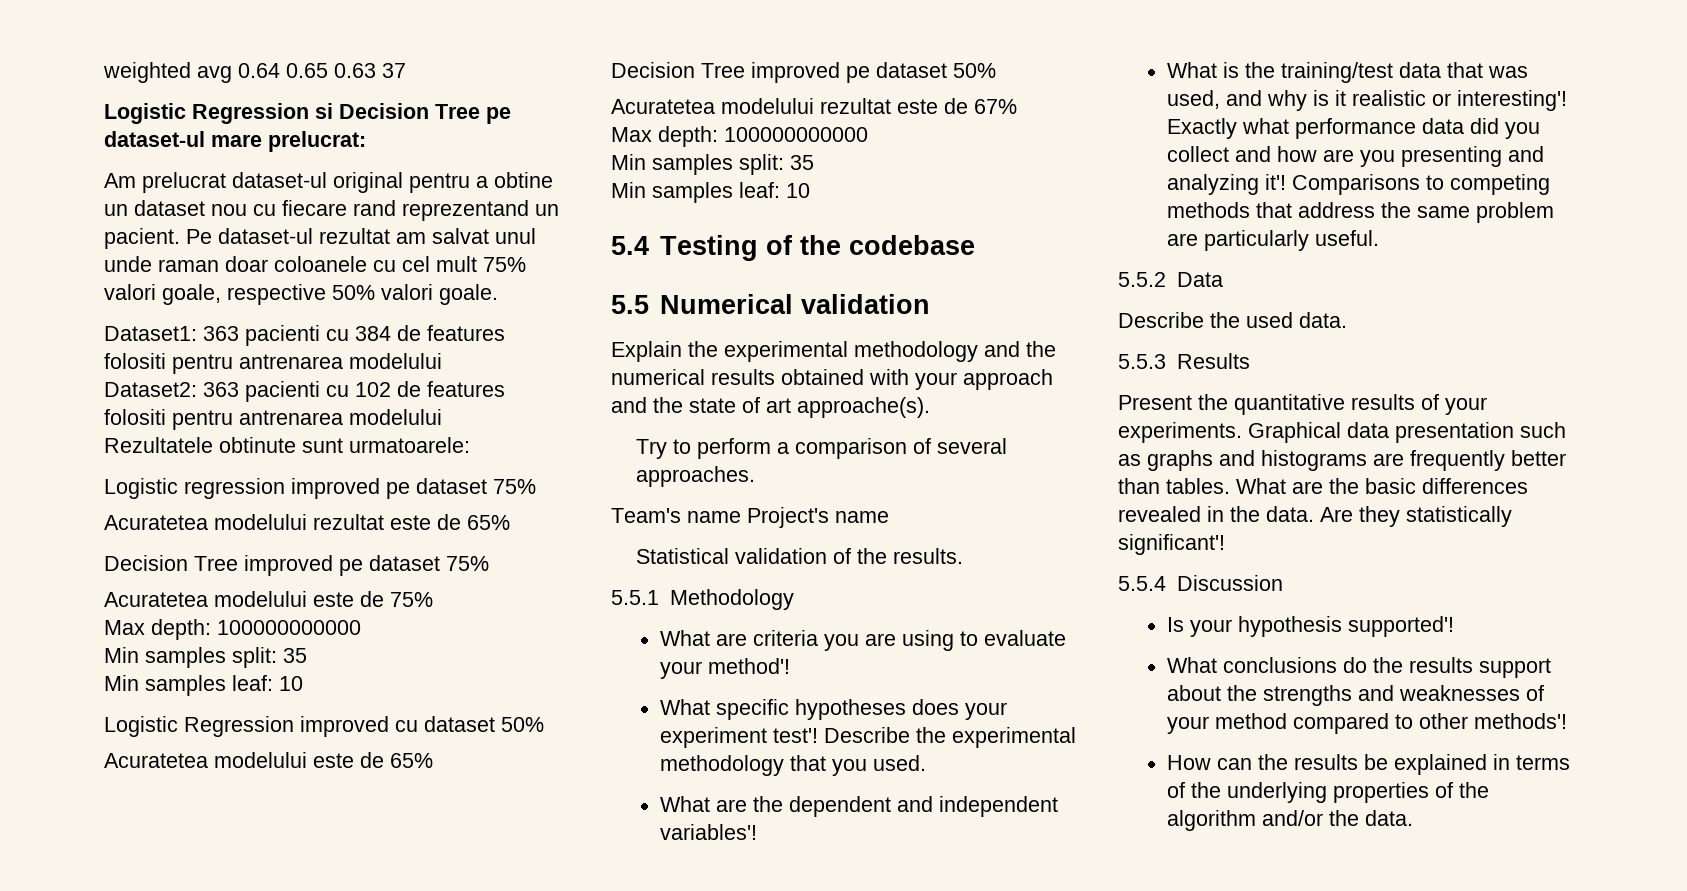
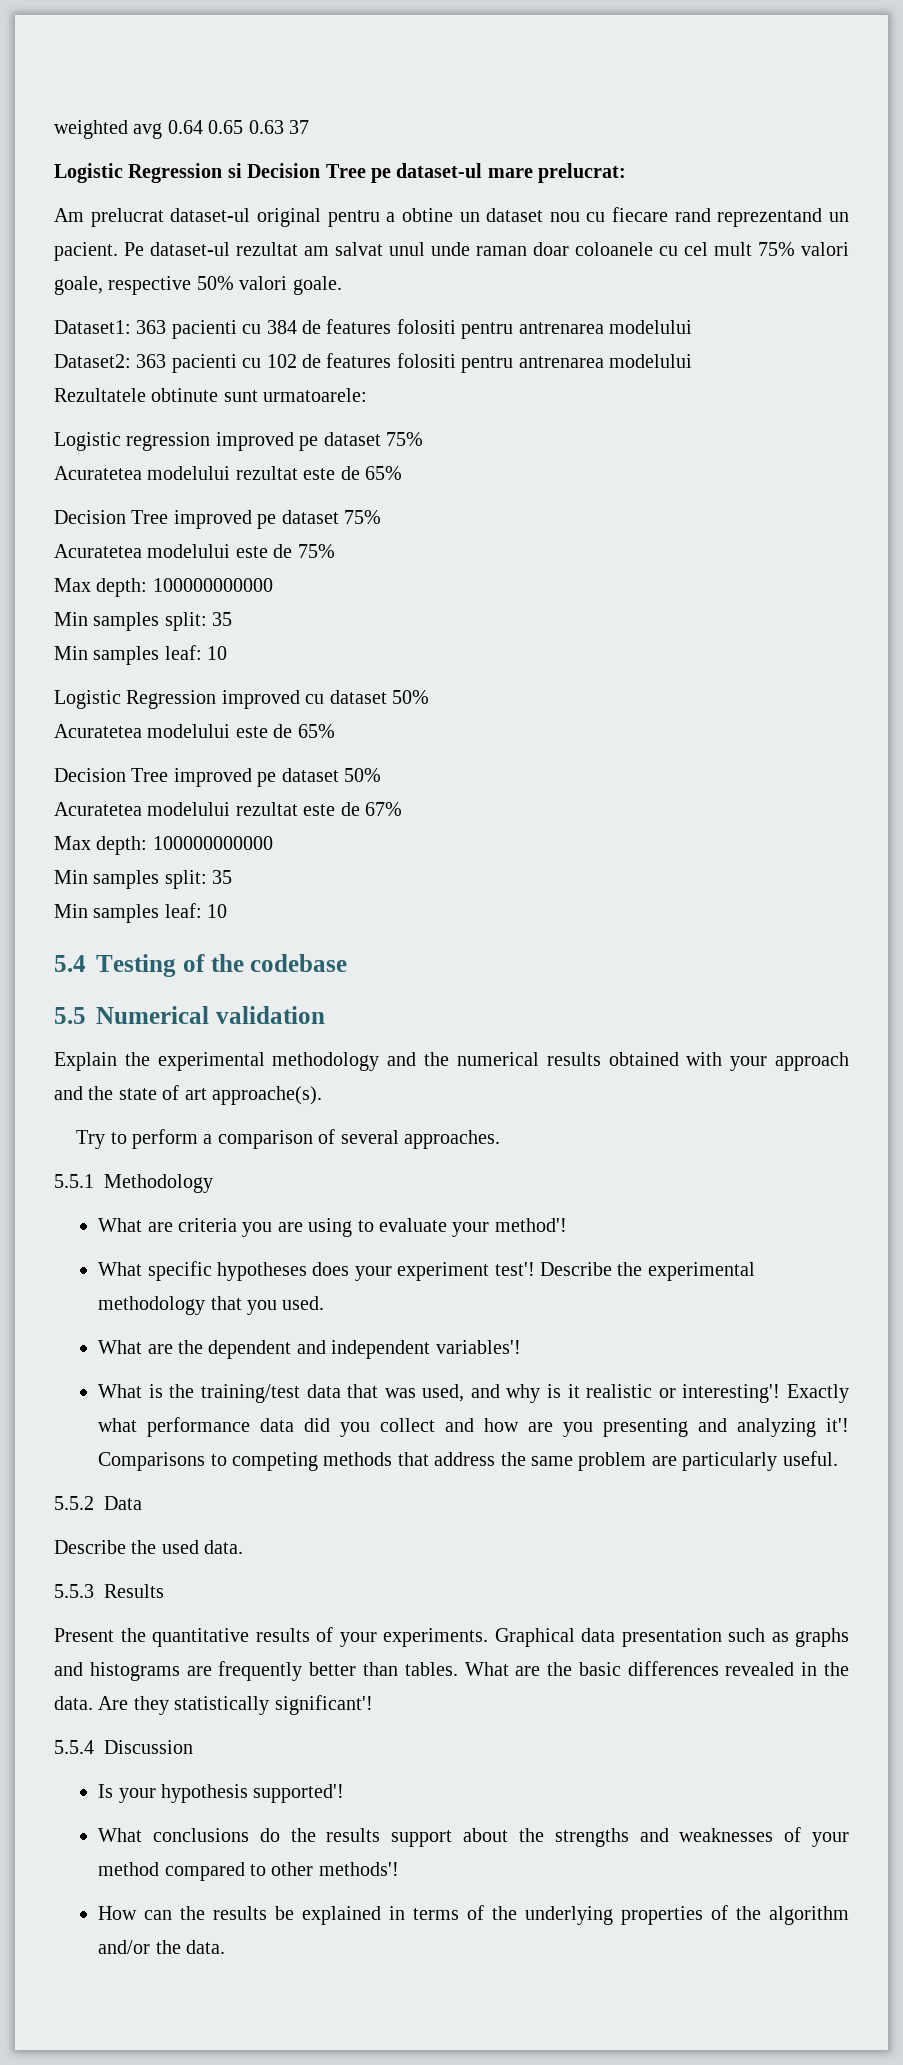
[611,507,889,528] [636,548,964,564] // Team's name Project's name // Statistical validation of the results. -> (500, 1139) none

